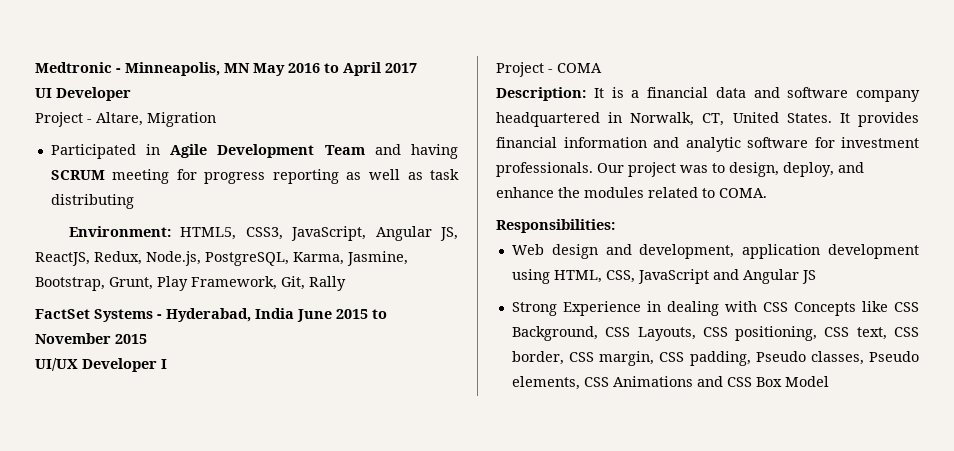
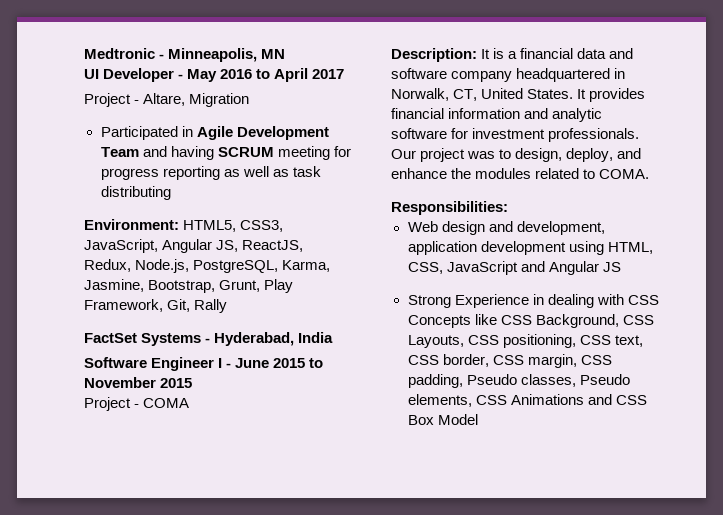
(250, 68) none -> [84,68,184,82] // UI Developer -
[35,87,131,101] // UI Developer -> (345, 74) none
(294, 313) none -> [84,357,232,371] // Software Engineer I -
[35,358,167,372] // UI/UX Developer I -> (193, 383) none

